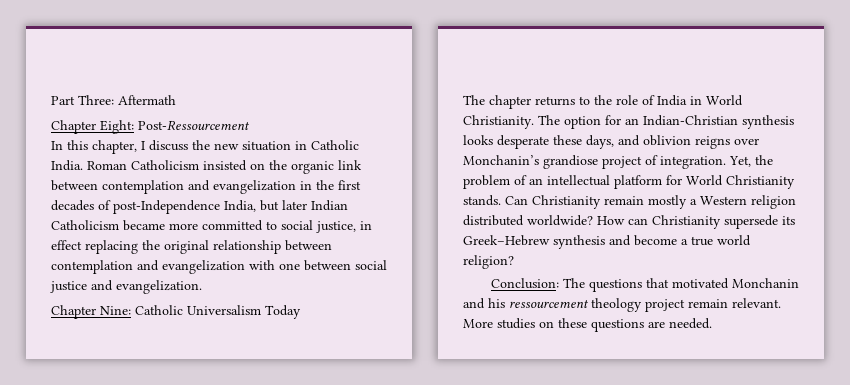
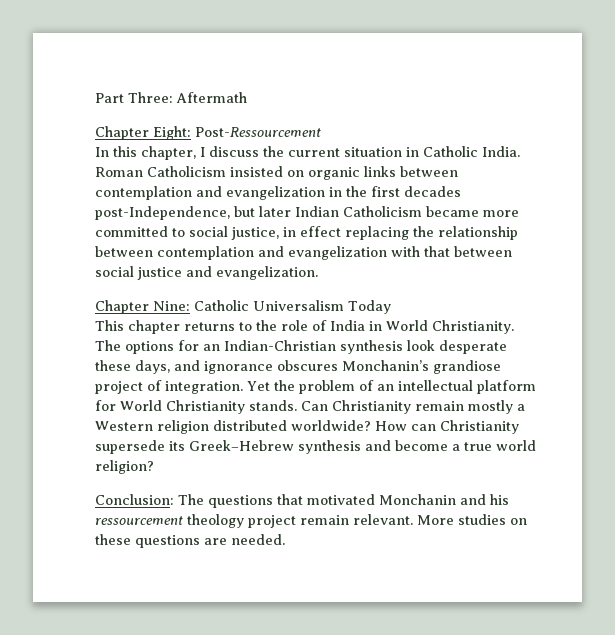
[214,143,239,150] new -> [288,148,340,157] current
[269,160,362,174] the organic link -> [308,166,396,180] organic links
[98,200,256,214] of post-Independence India, -> [95,206,230,220] post-Independence,
[164,240,209,254] original -> (434, 231) none
[279,263,300,270] one -> [424,246,450,257] that
[463,95,485,105] The -> [95,320,124,331] This
[564,116,601,129] option -> [125,341,174,354] options
[463,135,493,145] looks -> [407,340,435,351] look
[643,135,759,149] oblivion reigns over -> [204,360,338,374] ignorance obscures
[729,156,751,167] Yet, -> [247,381,270,391] Yet

